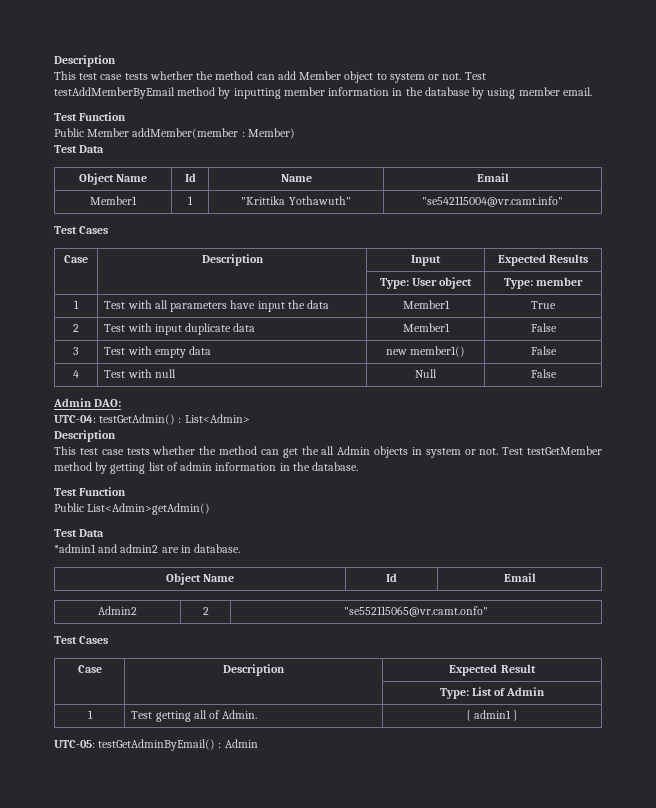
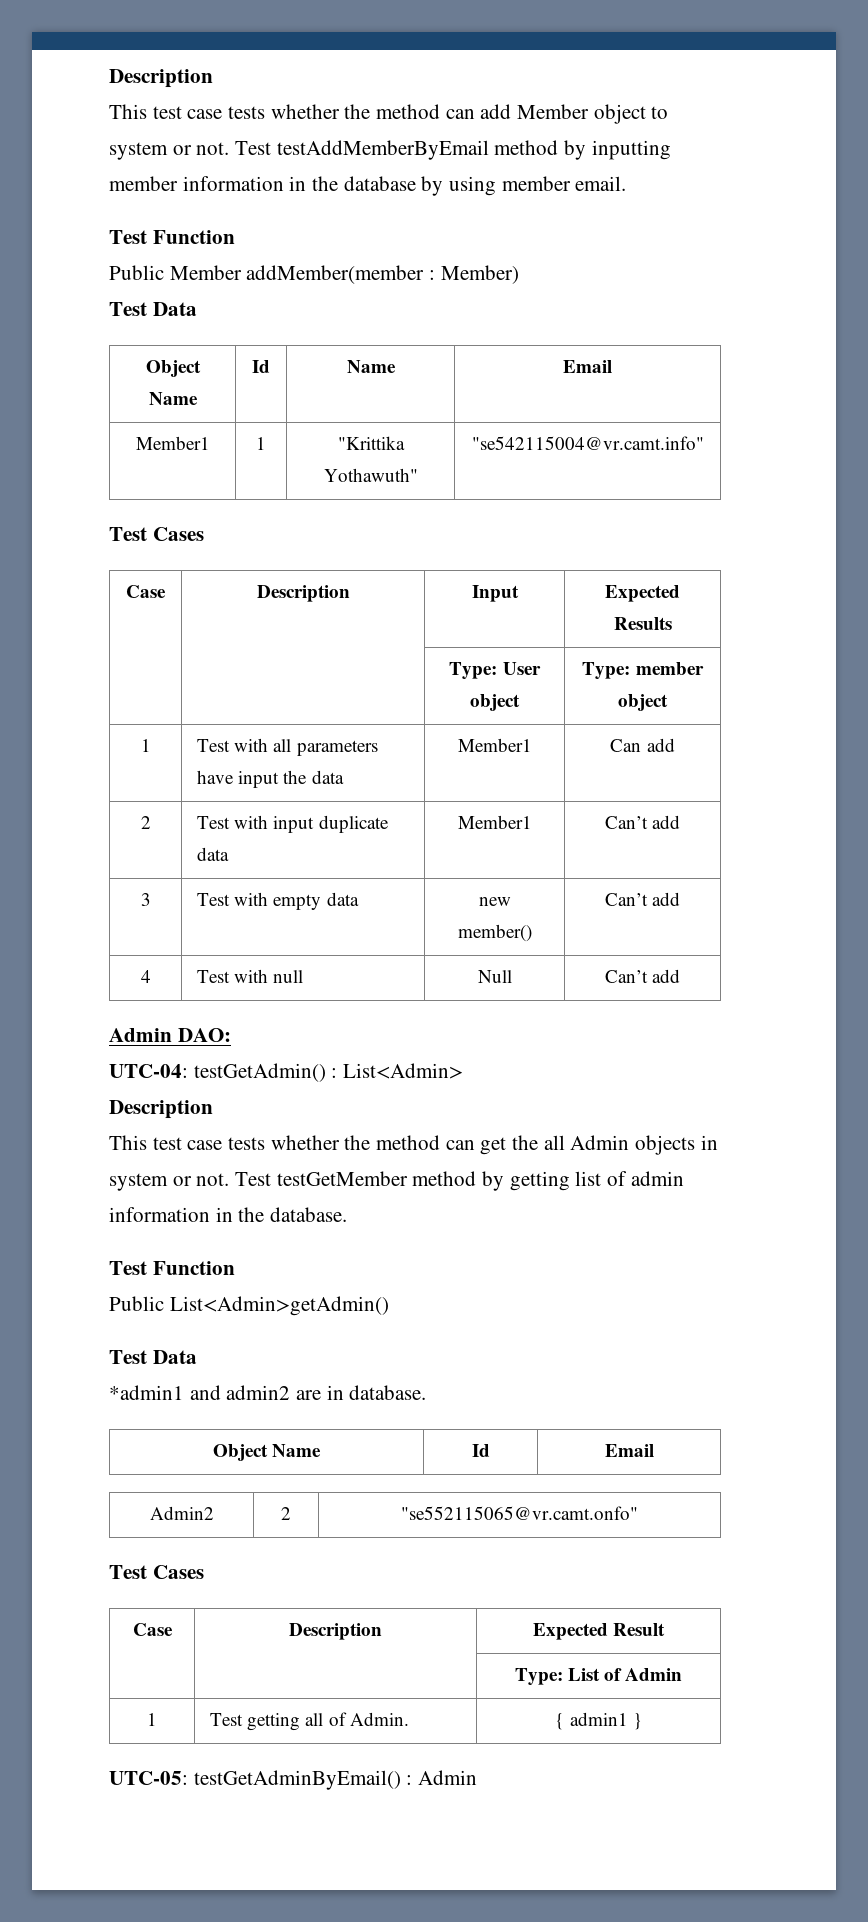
(584, 281) none -> [618,694,668,711] object
[531,301,556,309] True -> [610,738,675,752] Can add
[530,323,557,332] False -> [604,815,681,829] Can’t add
[410,346,466,357] [530,346,557,355] member1() | False -> [457,924,532,942] [604,892,681,906] member() | Can’t add
[530,369,557,378] False -> [604,969,681,983] Can’t add

